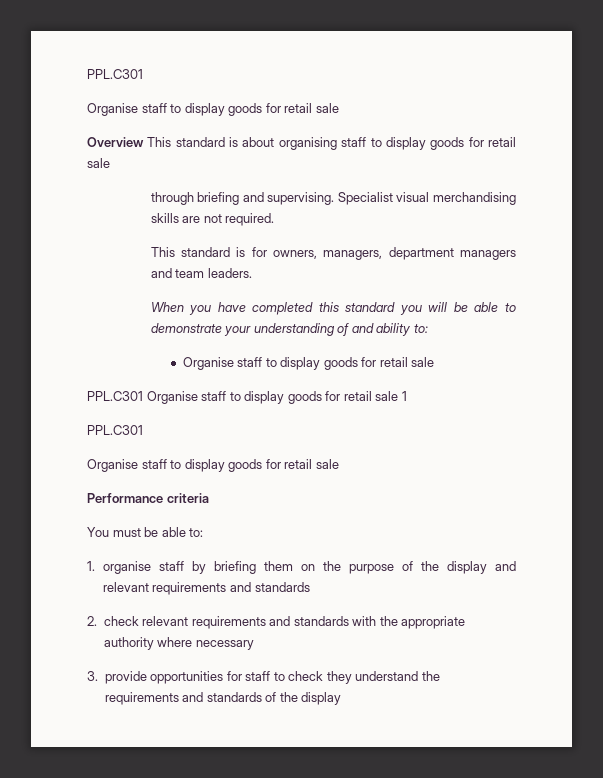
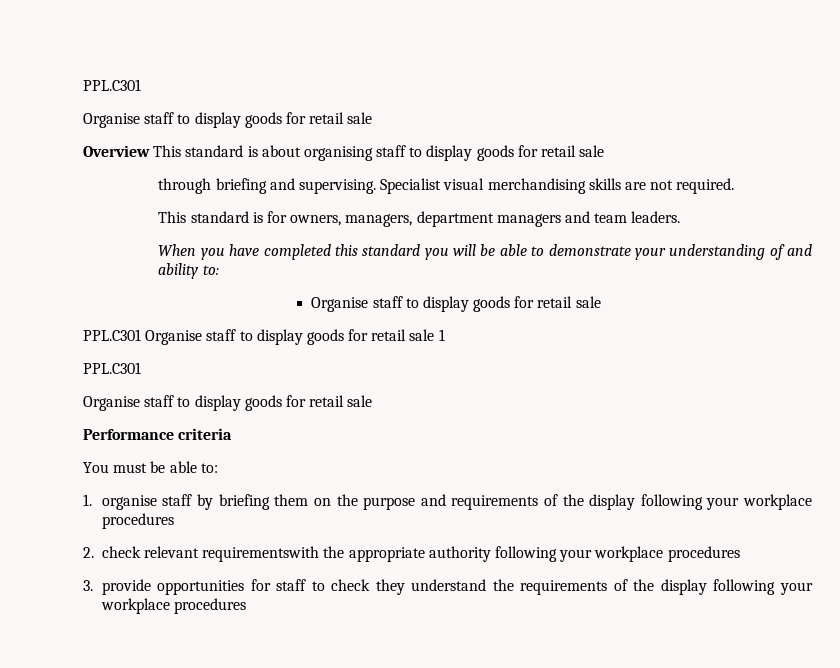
[401,561,516,574] [102,582,310,595] [87,616,466,629] [103,637,254,650] of the display and relevant requirements and standards // 2. check relevant requirements and standards with the appropriate authority where necessary -> [420,494,812,510] [101,513,174,529] [83,546,740,562] and requirements of the display following your workplace procedures // 2. check relevant requirementswith the appropriate authority following your workplace procedures
[182,692,342,705] and standards of the display -> [613,579,814,595] [100,598,247,614] of the display following your workplace procedures

